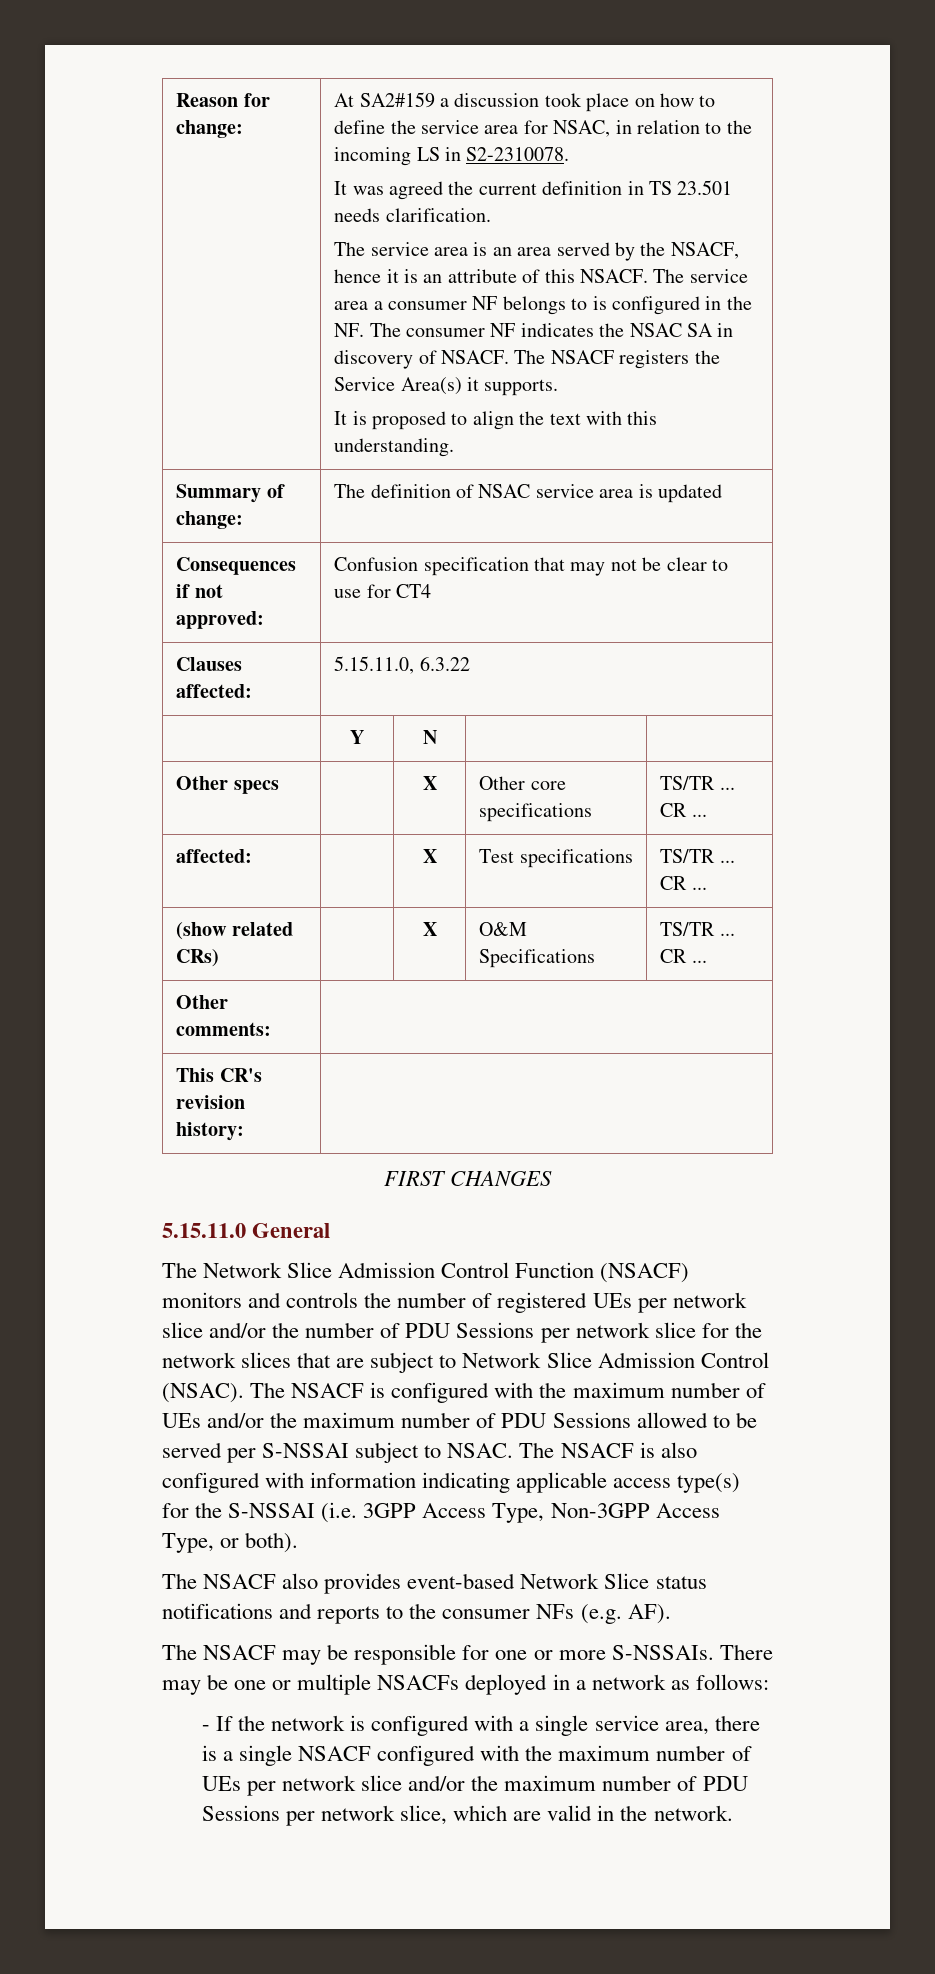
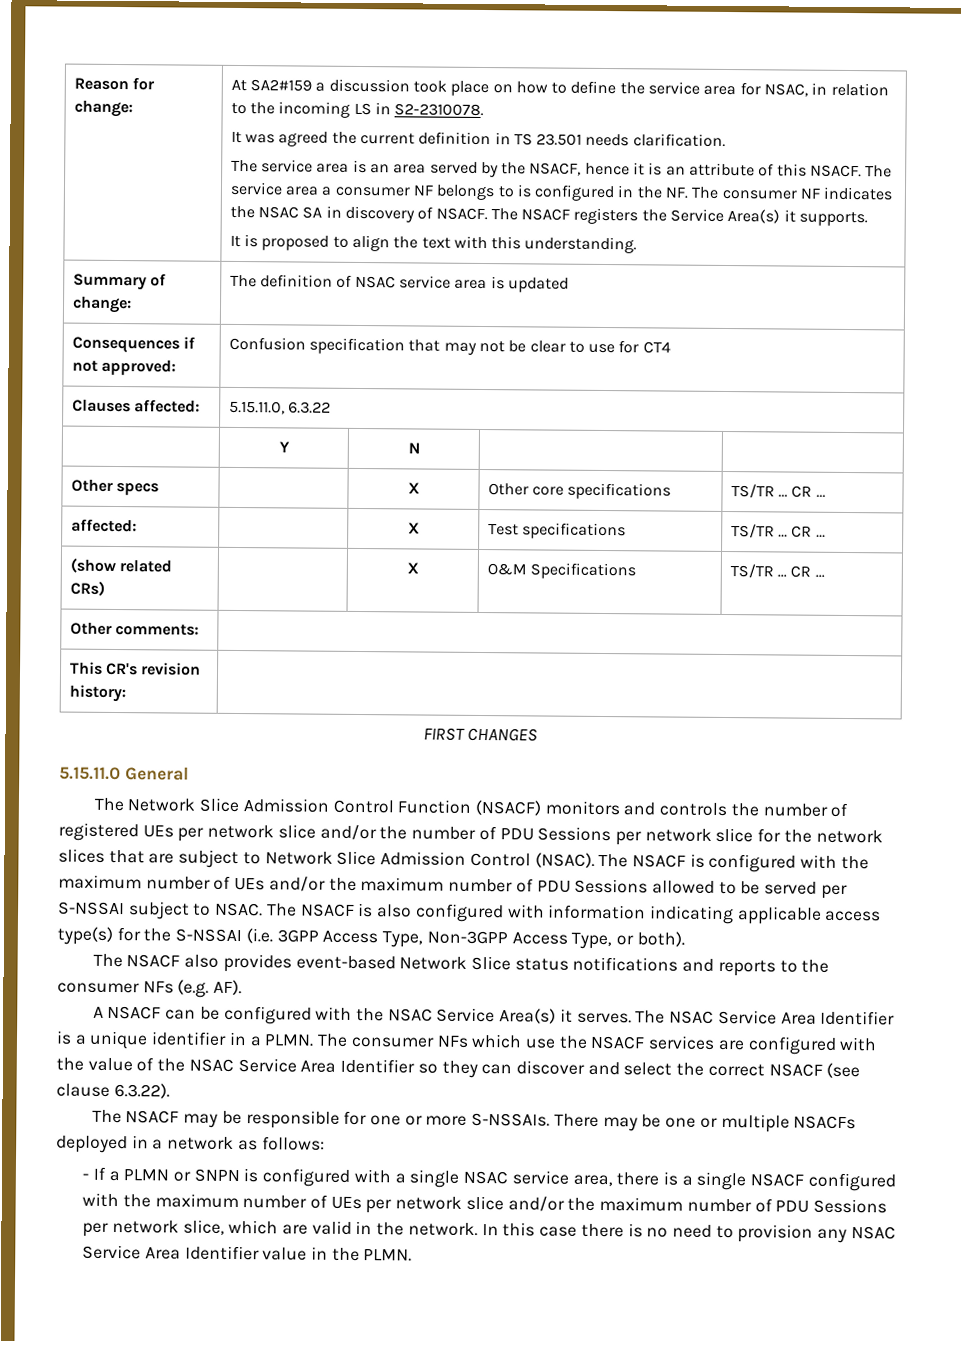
(671, 1614) none -> [92,1005,896,1026] [56,1030,878,1055] [56,1057,861,1079] [56,1083,170,1099] // A NSACF can be configured with the NSAC Service Area(s) it serves. The NSAC Service Area Identifier is a unique identifier in a PLMN. The consumer NFs which use the NSACF services are configured with the value of the NSAC Service Area Identifier so they can discover and select the correct NSACF (see clause 6.3.22).
[238,1715,346,1731] the network -> [108,1168,240,1183] a PLMN or SNPN
(589, 1725) none -> [463,1170,509,1185] NSAC
(733, 1813) none -> [481,1222,896,1244] [82,1244,413,1262] In this case there is no need to provision any NSAC Service Area Identifier value in the PLMN.

